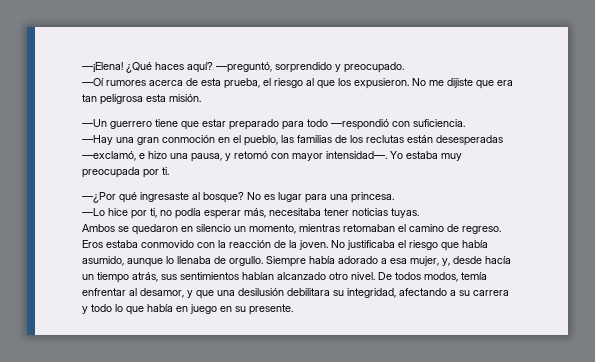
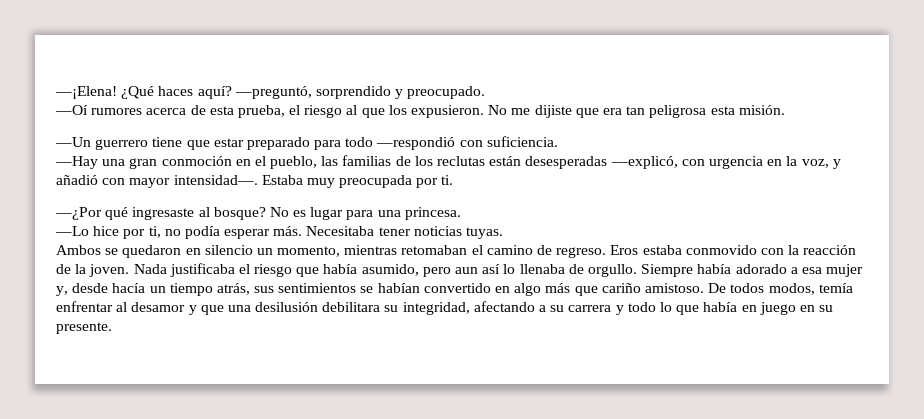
[82,151,268,162] —exclamó, e hizo una pausa, y retomó -> [610,156,841,169] [56,175,98,185] —explicó, con urgencia en la voz, y añadió
[390,151,438,159] Yo estaba -> [261,175,303,185] Estaba
[244,208,321,218] más, necesitaba -> [273,226,375,236] más. Necesitaba
[331,240,345,248] No -> [133,264,167,274] Nada
[127,258,163,267] aunque -> [422,264,501,277] pero aun así
[410,256,439,266] mujer, -> [826,264,864,277] mujer
[242,272,375,280] habían alcanzado otro nivel. -> [360,283,704,296] se habían convertido en algo más que cariño amistoso.
[140,288,184,298] desamor, -> [131,302,186,312] desamor

